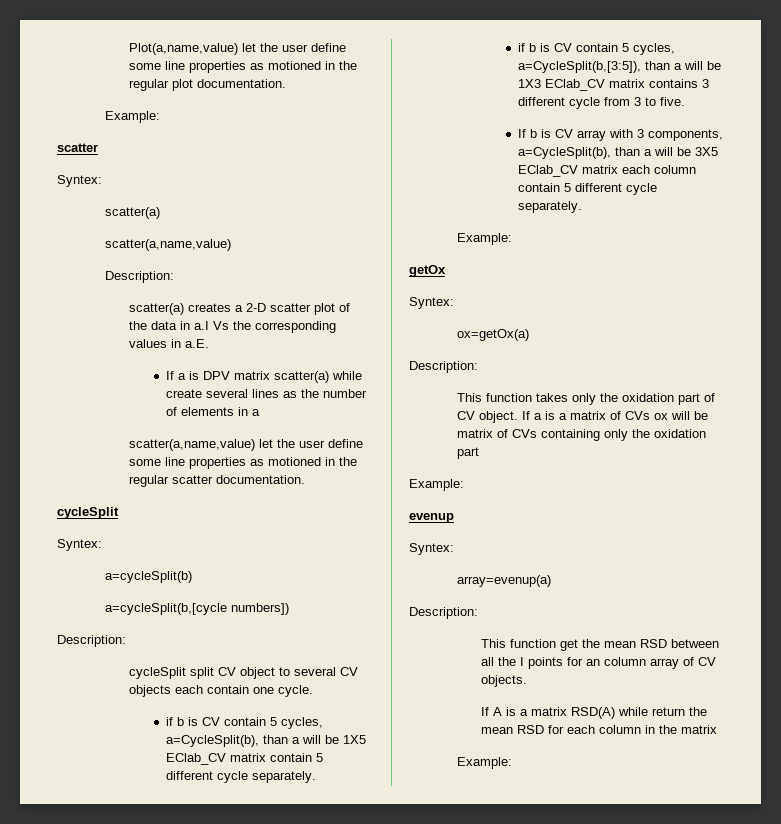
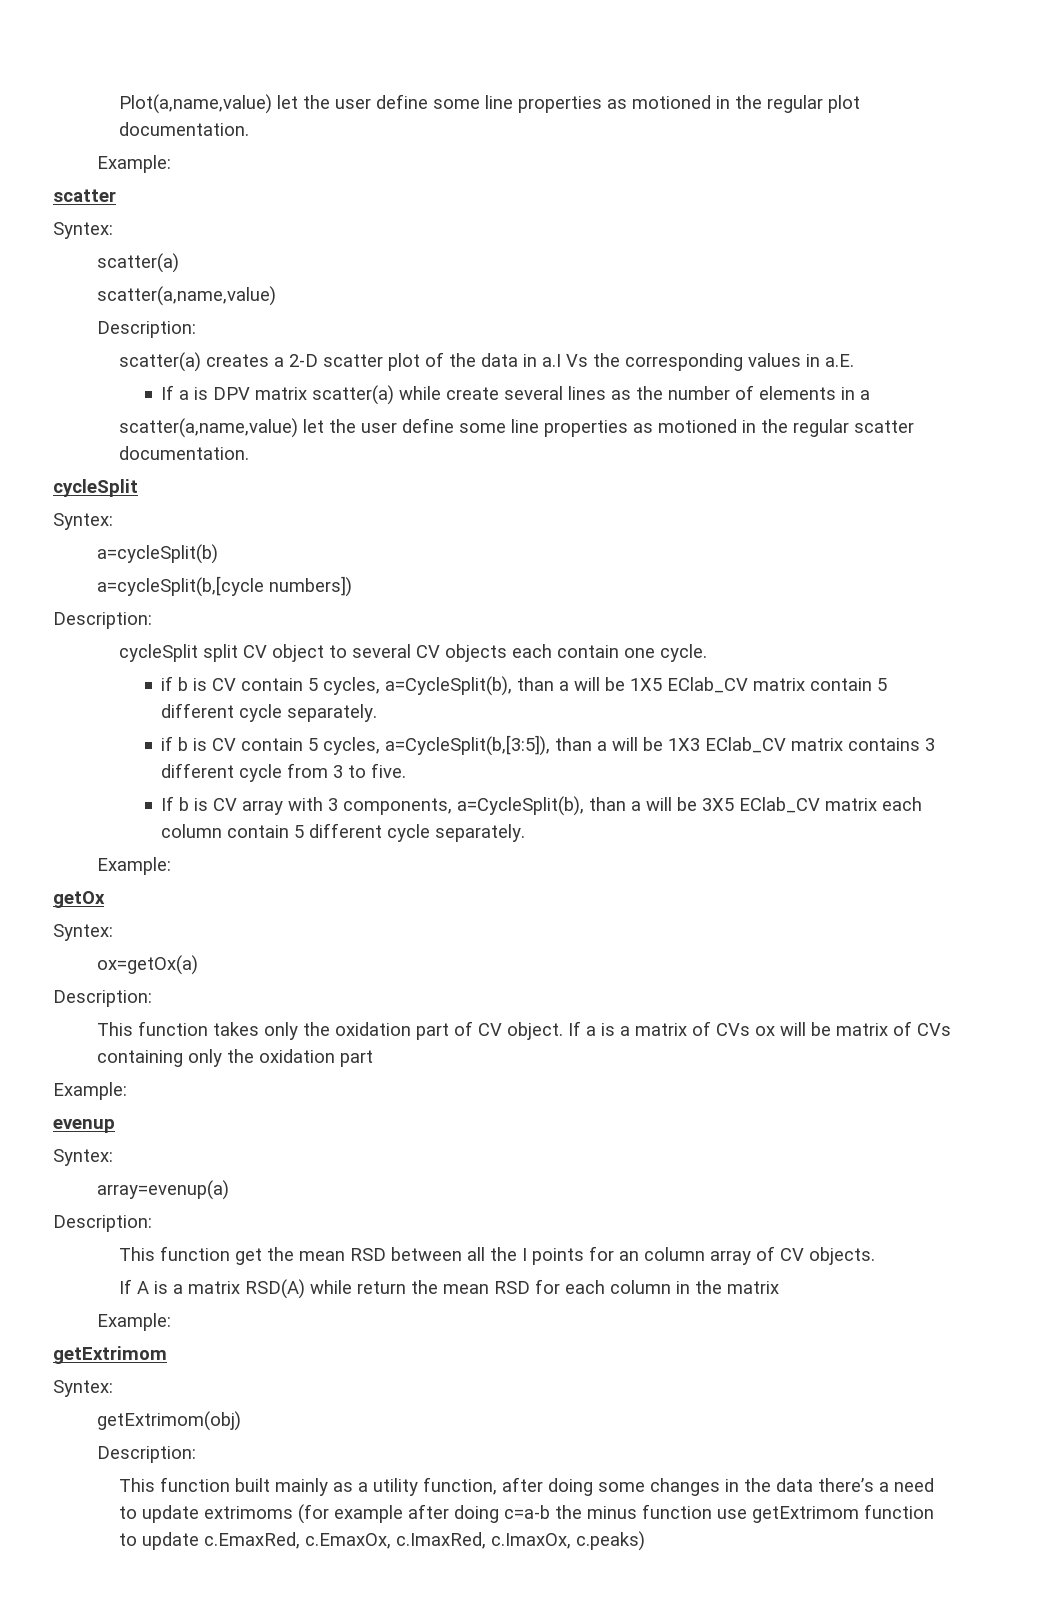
(513, 763) none -> [53,1346,167,1364] [53,1380,113,1397] [96,1411,241,1431] [96,1446,196,1463] [118,1477,934,1496] [118,1504,934,1524] [118,1531,645,1551] // getExtrimom // Syntex: // getExtrimom(obj) // Description: // This function built mainly as a utility function, after doing some changes in the data there’s a need to update extrimoms (for example after doing c=a-b the minus function use getExtrimom function to update c.EmaxRed, c.EmaxOx, c.ImaxRed, c.ImaxOx, c.peaks)

